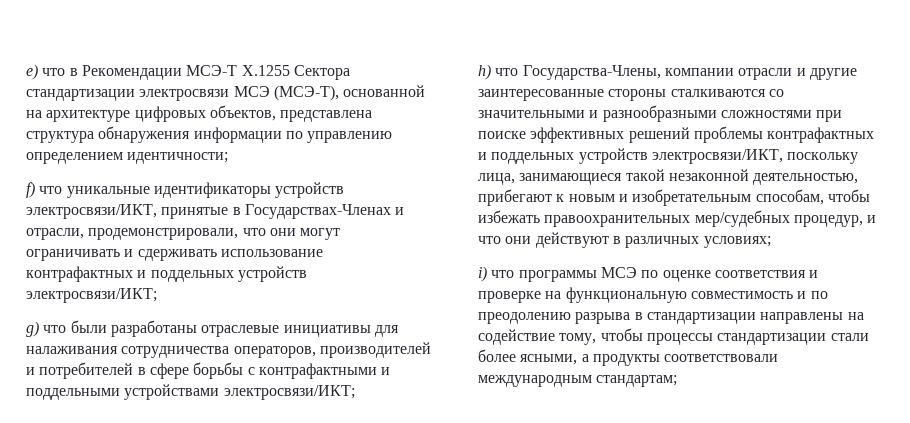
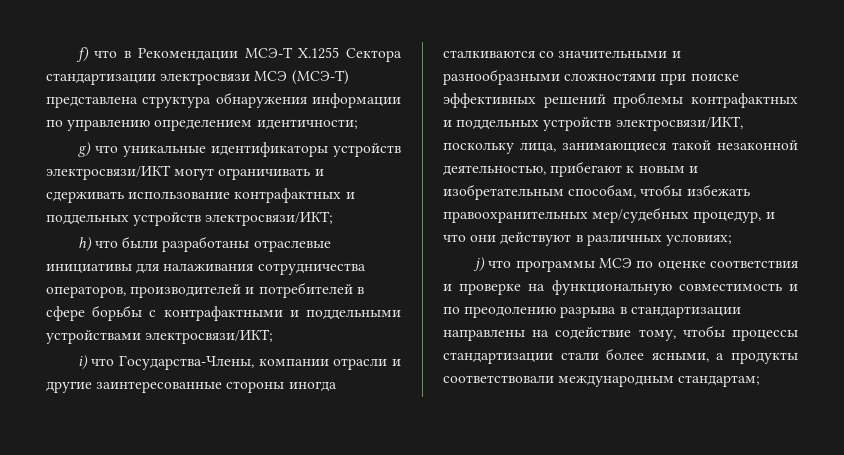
[26,64,38,80] e) -> [75,47,89,62] f)
[273,85,426,101] [26,105,276,122] (МСЭ-Т), основанной на архитектуре цифровых объектов, -> [291,70,349,85] (МСЭ-Т)
[26,182,35,198] f) -> [77,142,91,157] g)
[26,204,405,219] [26,228,296,240] электросвязи/ИКТ, принятые в Государствах-Членах и отрасли, продемонстрировали, что они -> [46,165,171,180] электросвязи/ИКТ
[26,321,39,337] g) -> [77,237,92,252] h)
[478,64,491,80] h) -> [77,355,88,370] i)
(667, 95) none -> [288,381,337,392] иногда
[478,266,487,282] i) -> [472,257,485,272] j)

